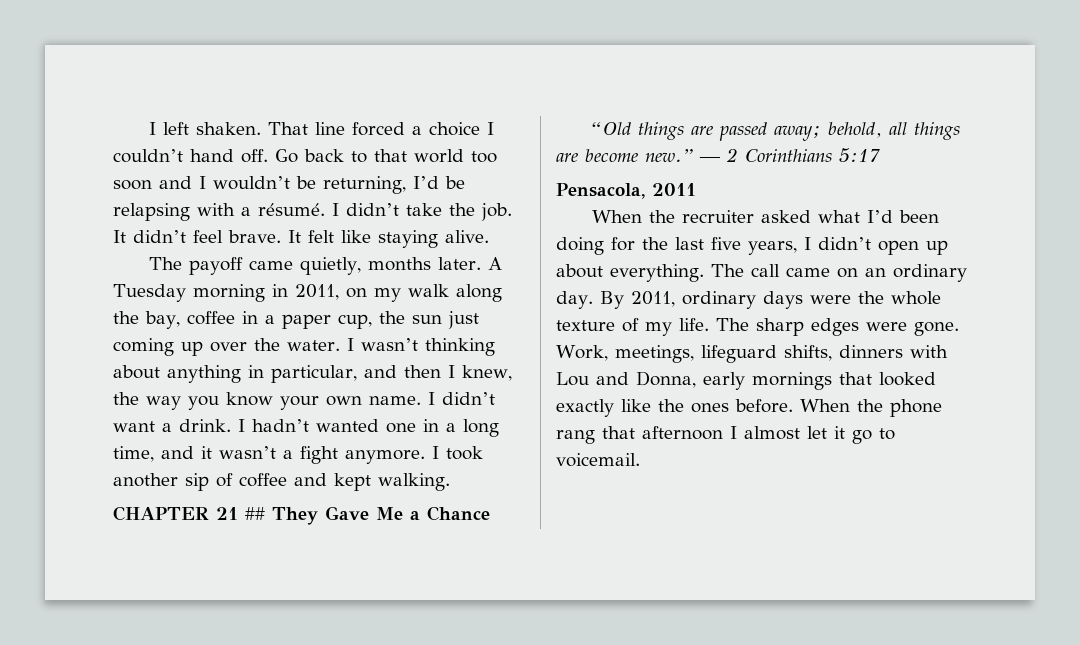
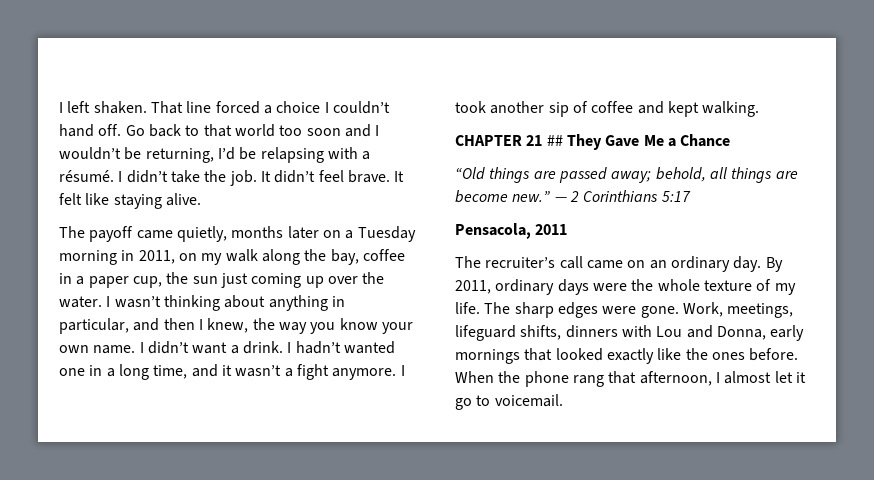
[437,257,502,270] later. A -> [287,226,354,239] later on a
[591,210,939,223] [556,237,948,255] [556,264,744,282] When the recruiter asked what I’d been doing for the last five years, I didn’t open up about everything. The -> [455,256,556,268] The recruiter’s
[642,426,723,440] afternoon -> [639,371,712,386] afternoon,

